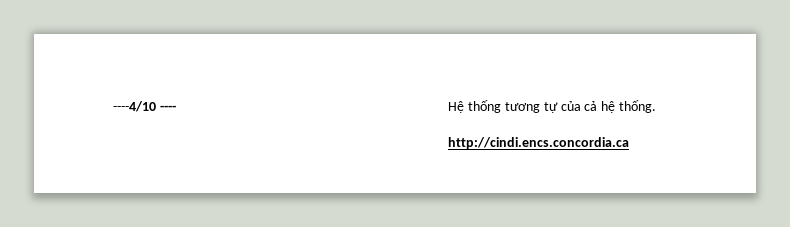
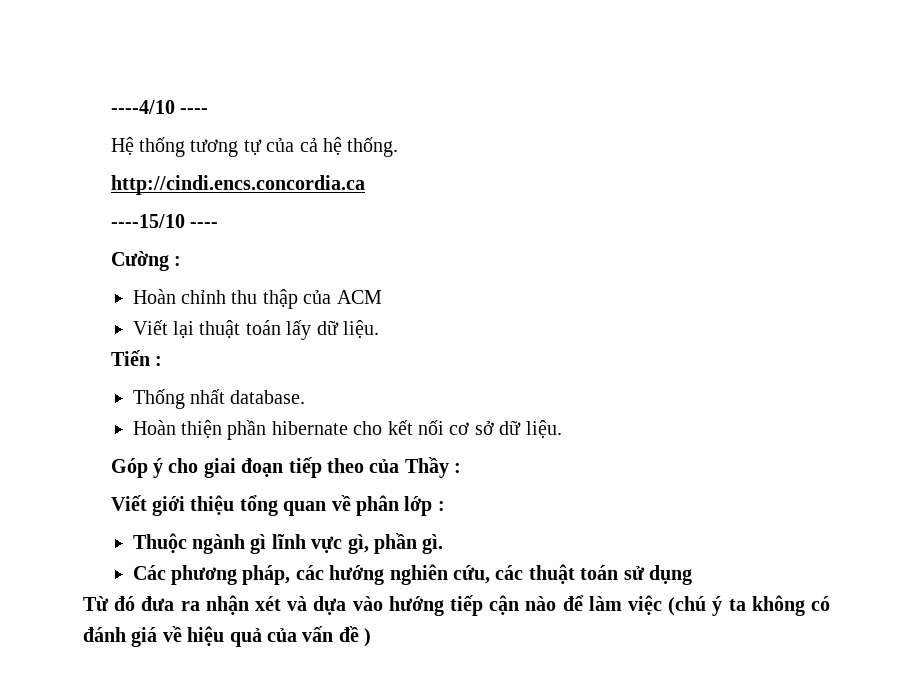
(630, 143) none -> [110,214,218,228] [110,251,181,271] [132,289,382,309] [132,320,379,340] [110,350,162,366] [132,389,306,409] [132,420,562,440] [110,457,462,478] [110,495,445,516] [132,533,444,554] [132,564,692,585] [83,595,831,616] [83,626,372,647] // ----15/10 ---- // Cường : // Hoàn chỉnh thu thập của ACM // Viết lại thuật toán lấy dữ liệu. // Tiến : // Thống nhất database. // Hoàn thiện phần hibernate cho kết nối cơ sở dữ liệu. // Góp ý cho giai đoạn tiếp theo của Thầy : // Viết giới thiệu tổng quan về phân lớp : // Thuộc ngành gì lĩnh vực gì, phần gì. // Các phương pháp, các hướng nghiên cứu, các thuật toán sử dụng // Từ đó đưa ra nhận xét và dựa vào hướng tiếp cận nào để làm việc (chú ý ta không có đánh giá về hiệu quả của vấn đề )

